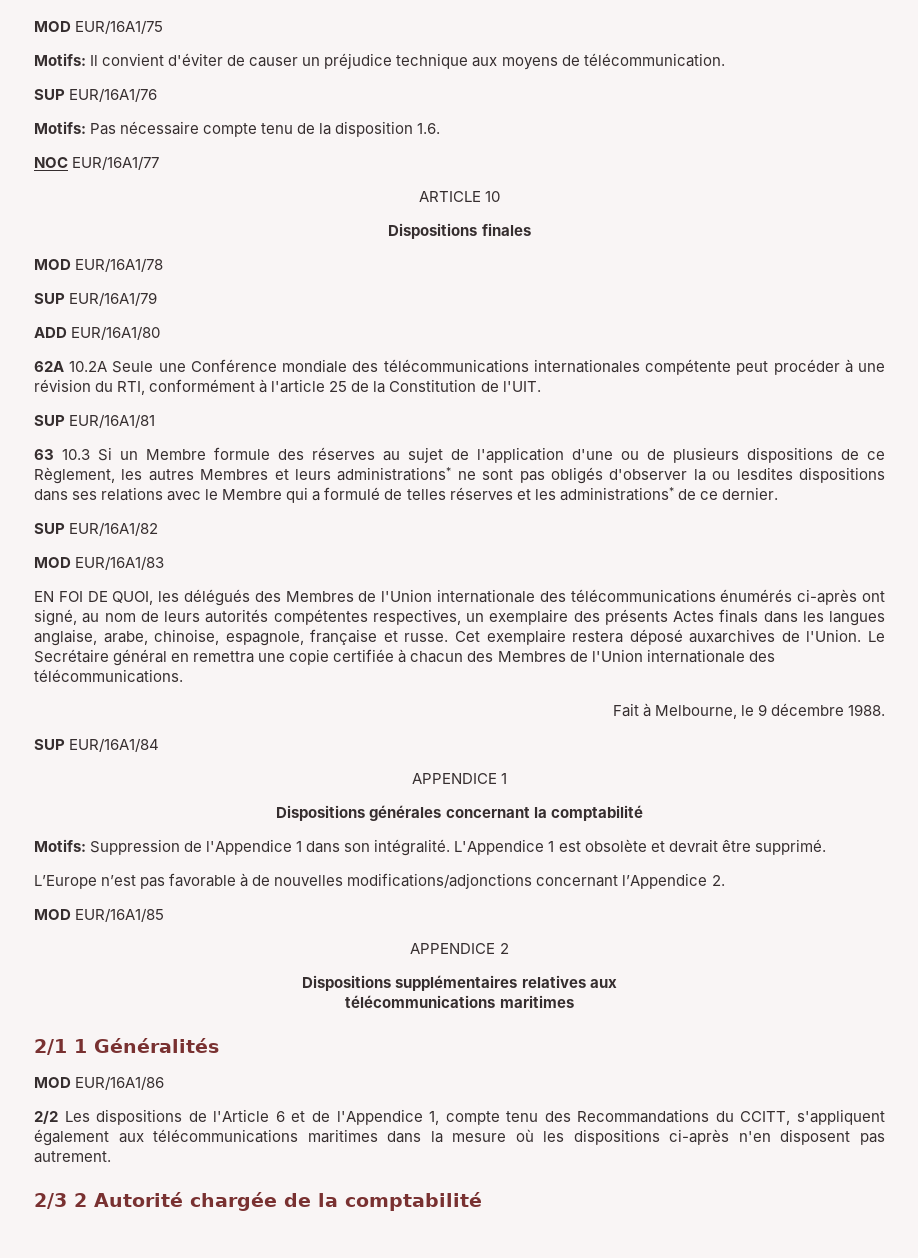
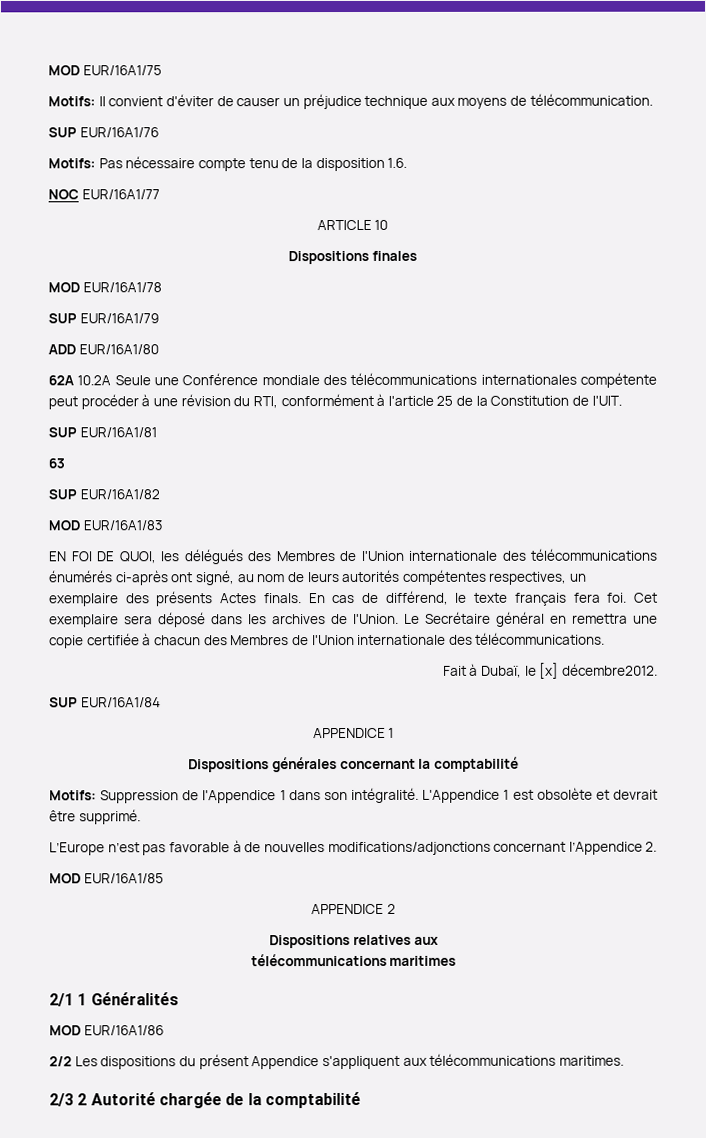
[62,447,885,463] [34,467,885,484] [34,487,778,503] 10.3 Si un Membre formule des réserves au sujet de l'application d'une ou de plusieurs dispositions de ce Règlement, les autres Membres et leurs administrations* ne sont pas obligés d'observer la ou lesdites dispositions dans ses relations avec le Membre qui a formulé de telles réserves et les administrations* de ce dernier. -> (65, 463) none
[719,609,885,626] [34,629,776,646] finals dans les langues anglaise, arabe, chinoise, espagnole, française et russe. Cet exemplaire restera déposé auxarchives -> [263,590,658,606] [49,612,326,628] finals. En cas de différend, le texte français fera foi. Cet exemplaire sera déposé dans les archives
[654,703,885,719] Melbourne, le 9 décembre 1988. -> [481,662,658,679] Dubaï, le [x] décembre2012.
[395,975,518,991] supplémentaires -> (351, 942) none
[188,1109,885,1125] [34,1129,886,1146] [34,1151,111,1163] de l'Article 6 et de l'Appendice 1, compte tenu des Recommandations du CCITT, s'appliquent également aux télécommunications maritimes dans la mesure où les dispositions ci-après n'en disposent pas autrement. -> [178,1053,624,1070] du présent Appendice s'appliquent aux télécommunications maritimes.

